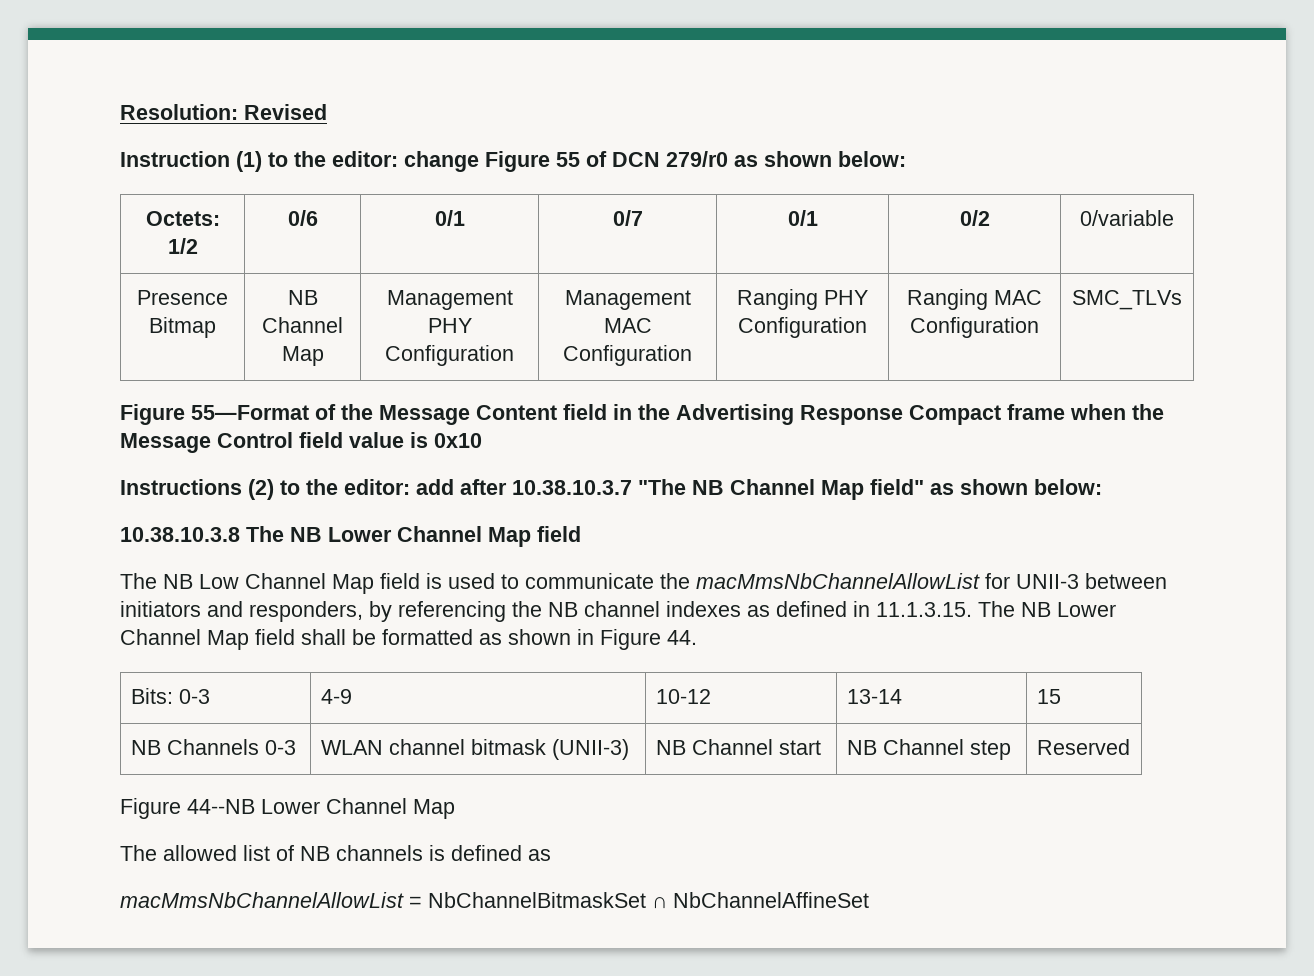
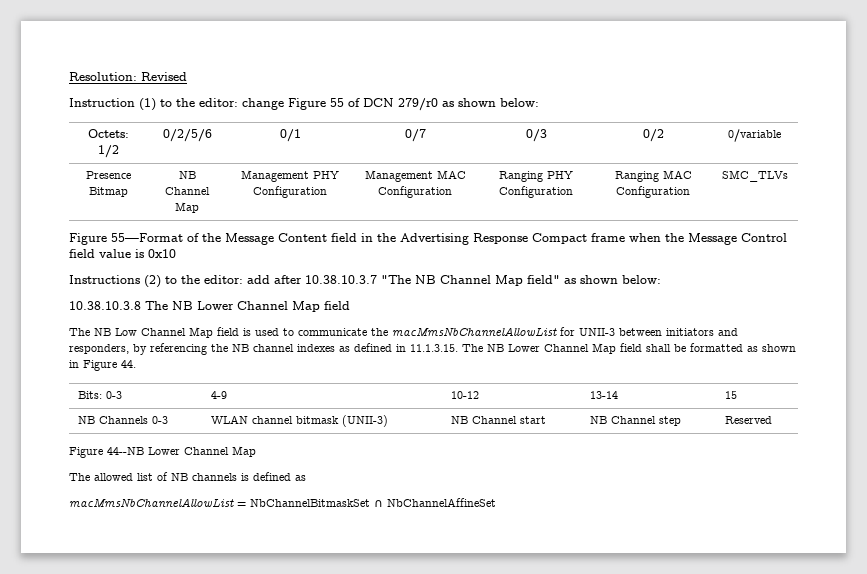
[287,210,318,226] 0/6 -> [162,129,212,142] 0/2/5/6
[787,210,818,226] 0/1 -> [525,129,547,142] 0/3

